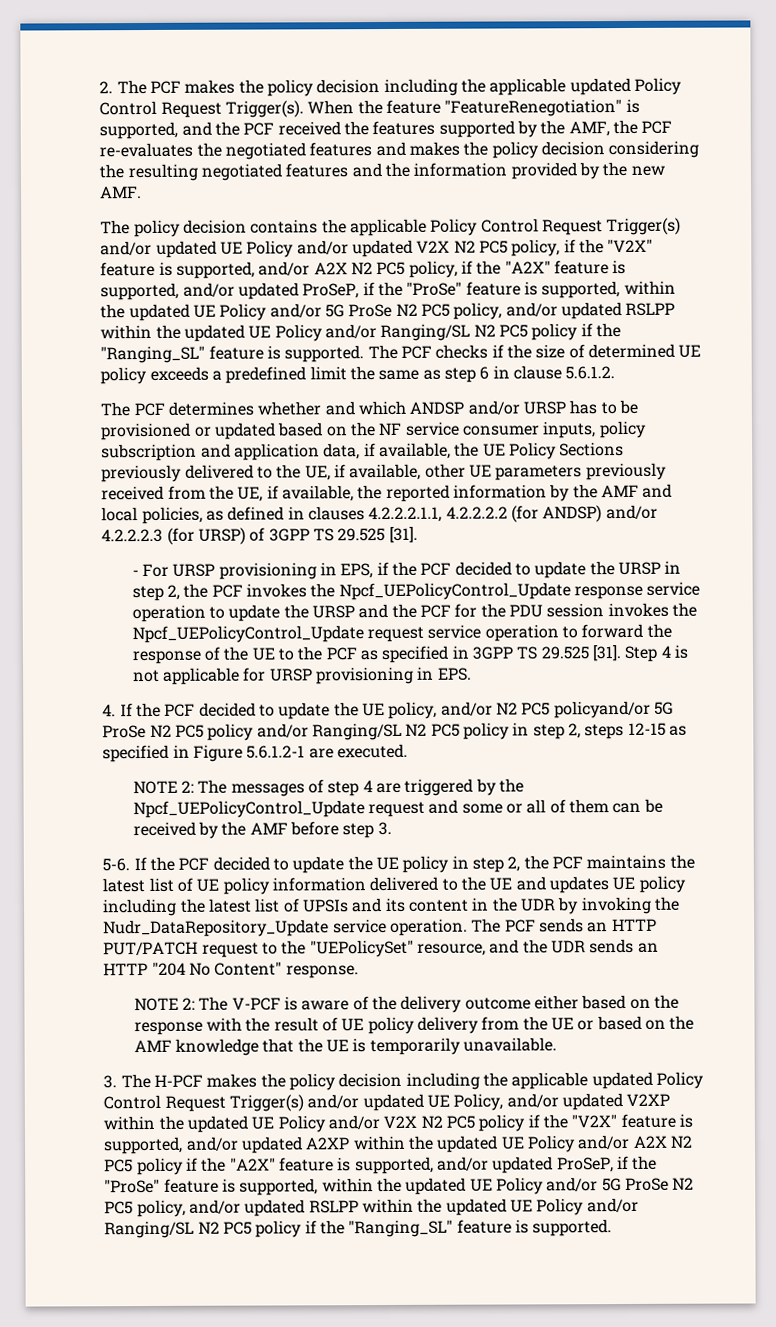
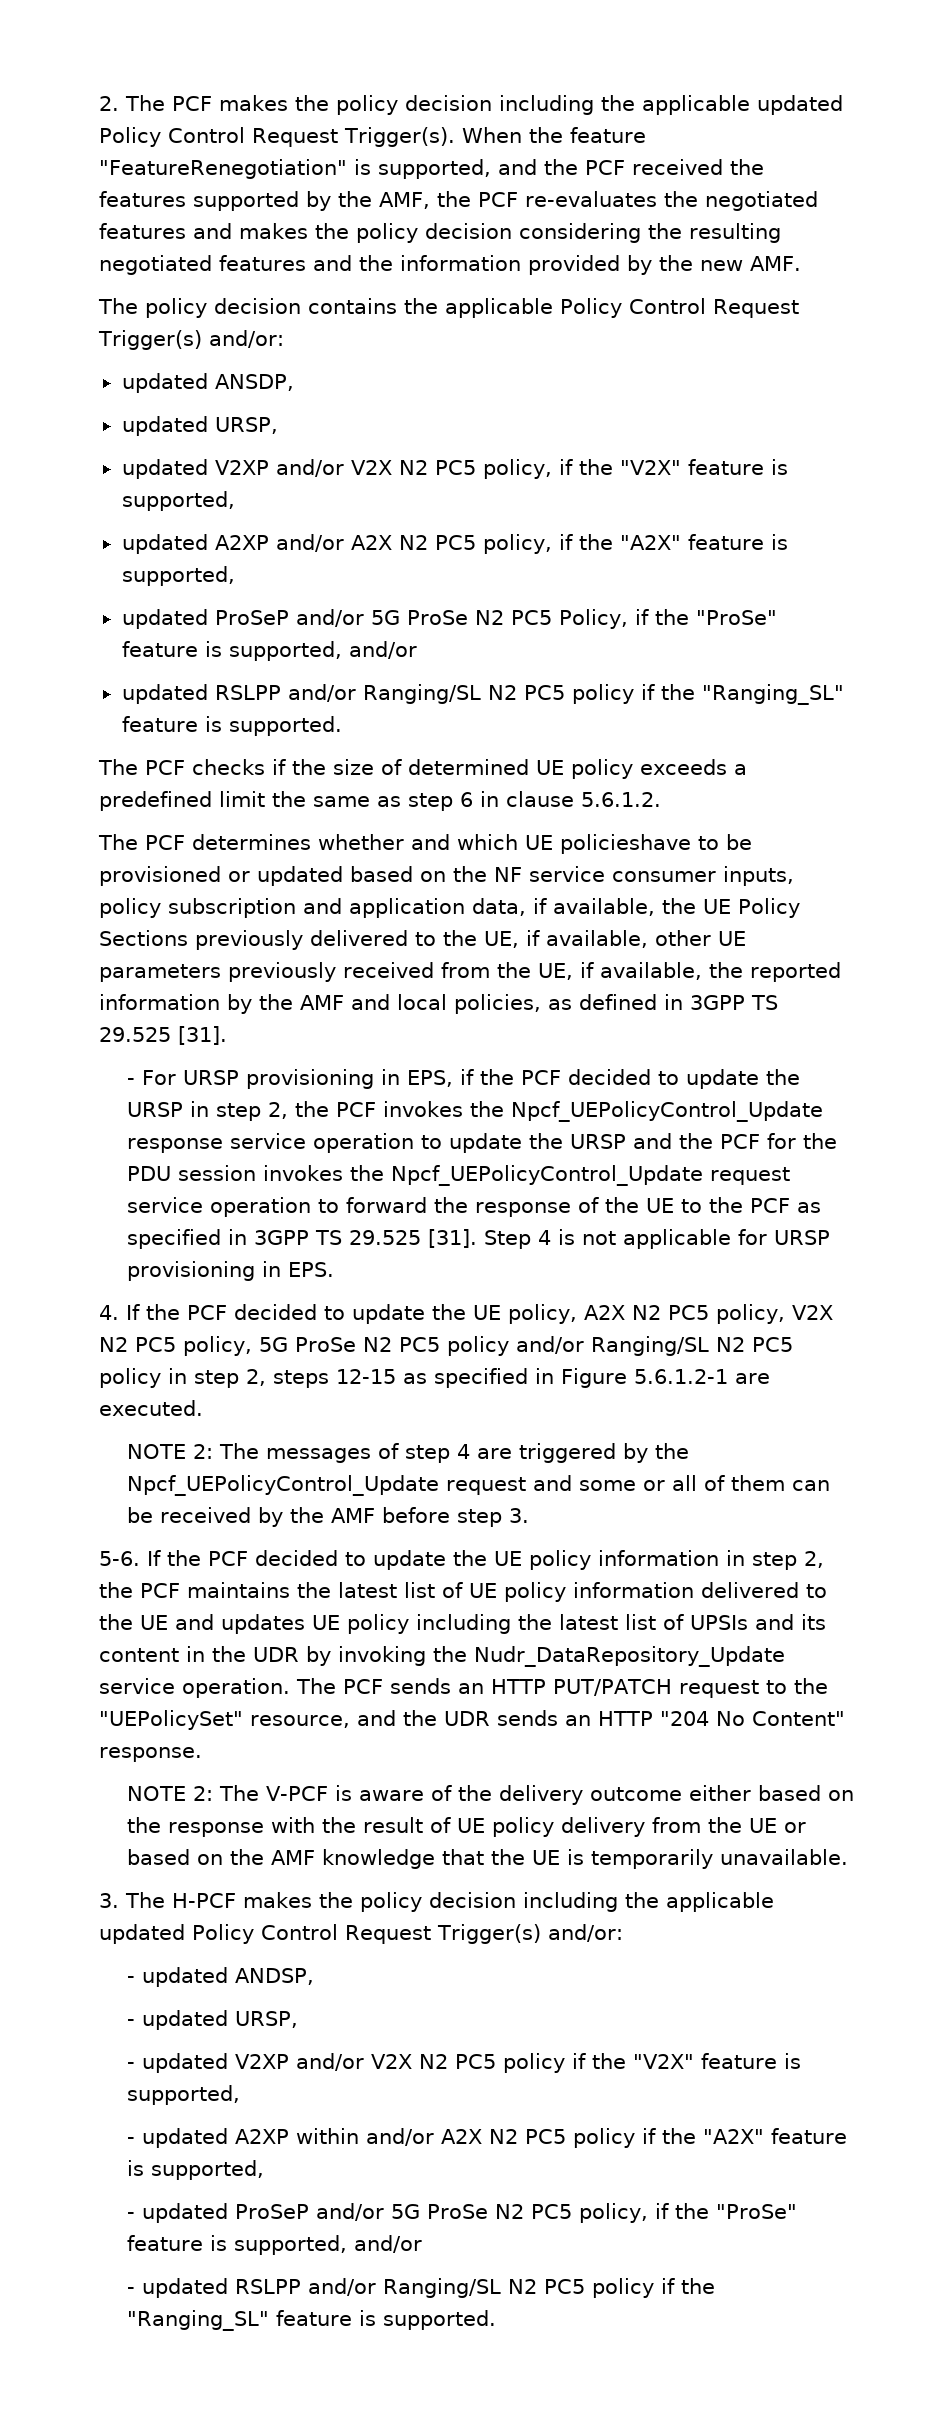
[100,239,413,258] and/or updated UE Policy and/or updated -> [209,330,285,348] [121,373,294,393] [121,416,278,436] [121,459,344,479] and/or: // updated ANSDP, // updated URSP, // updated V2XP and/or
(256, 270) none -> [121,534,269,554] // updated A2XP
[182,280,676,300] [100,302,676,322] [100,324,323,342] and/or updated ProSeP, if the "ProSe" feature is supported, within the updated UE Policy and/or 5G ProSe N2 PC5 policy, and/or updated RSLPP within the updated UE Policy -> [121,609,777,629] [121,641,417,661] [121,684,281,704] // updated ProSeP and/or 5G ProSe N2 PC5 Policy, if the "ProSe" feature is supported, and/or // updated RSLPP
(365, 354) none -> (342, 726) //
[409,400,598,415] ANDSP and/or URSP has -> [525,834,692,854] UE policieshave
[307,504,658,523] [101,527,266,545] clauses 4.2.2.2.1.1, 4.2.2.2.2 (for ANDSP) and/or 4.2.2.2.3 (for URSP) of -> (684, 1002) none
[440,700,651,719] and/or N2 PC5 policyand/or -> [584,1304,834,1324] [99,1336,253,1356] A2X N2 PC5 policy, V2X N2 PC5 policy,
(450, 864) none -> [598,1550,720,1566] information
[307,1093,671,1112] [103,1115,326,1133] and/or updated UE Policy, and/or updated V2XP within the updated UE Policy -> [548,1924,624,1942] [127,1967,315,1987] [127,2010,299,2030] [127,2053,290,2073] and/or: // - updated ANDSP, // - updated URSP, // - updated V2XP
[185,1136,239,1151] and/or -> [127,2137,136,2144] // -
[407,1135,576,1153] the updated UE Policy -> (360, 2136) none
[436,1155,658,1174] [104,1177,695,1196] [104,1198,585,1218] and/or updated ProSeP, if the "ProSe" feature is supported, within the updated UE Policy and/or 5G ProSe N2 PC5 policy, and/or updated RSLPP within the updated UE Policy -> [127,2203,798,2223] [127,2235,423,2255] [127,2278,302,2298] // - updated ProSeP and/or 5G ProSe N2 PC5 policy, if the "ProSe" feature is supported, and/or // - updated RSLPP

